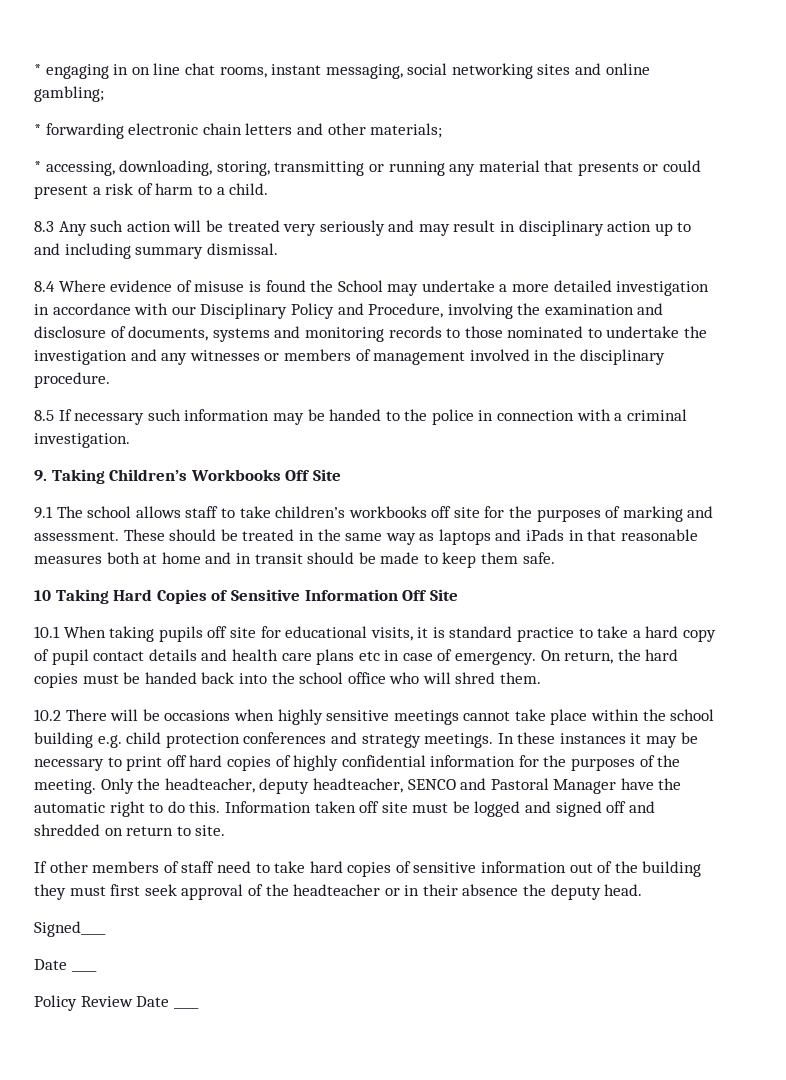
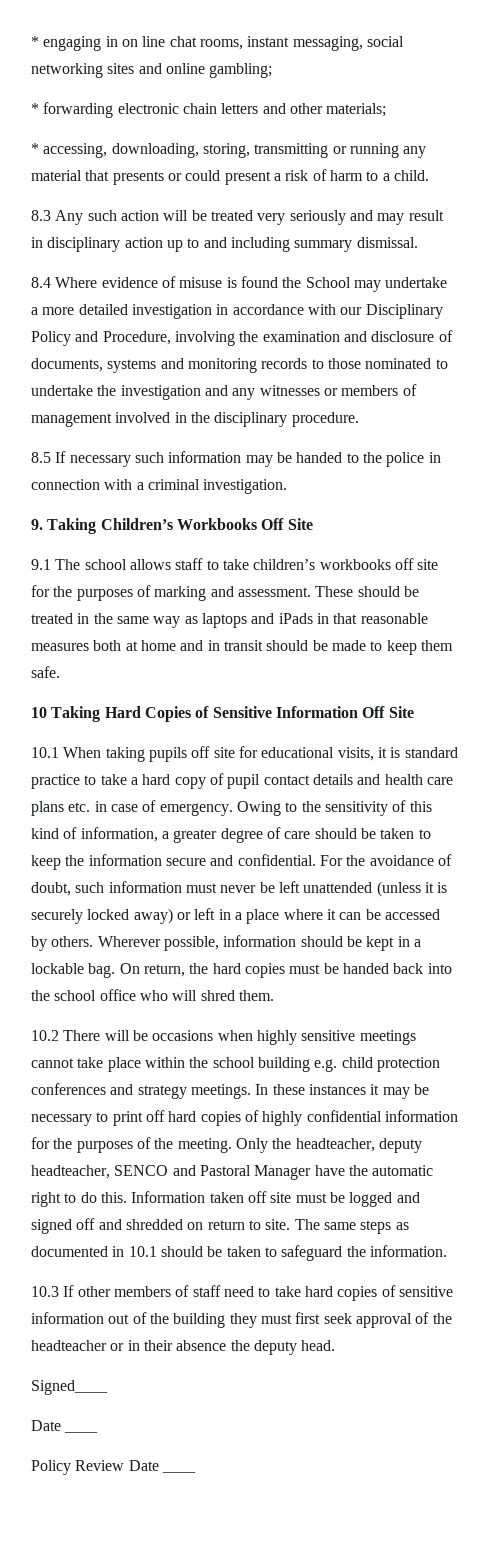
[358,651,380,661] etc -> [68,802,91,812] etc.
(537, 658) none -> [236,800,432,816] [31,827,431,843] [31,854,452,870] [31,881,448,897] [31,908,440,924] [31,935,421,951] [31,963,116,978] Owing to the sensitivity of this kind of information, a greater degree of care should be taken to keep the information secure and confidential. For the avoidance of doubt, such information must never be left unattended (unless it is securely locked away) or left in a place where it can be accessed by others. Wherever possible, information should be kept in a lockable bag.
(226, 830) // -> [294,1219,409,1234] [31,1245,447,1261] [31,1286,59,1297] The same steps as documented in 10.1 should be taken to safeguard the information. // 10.3

